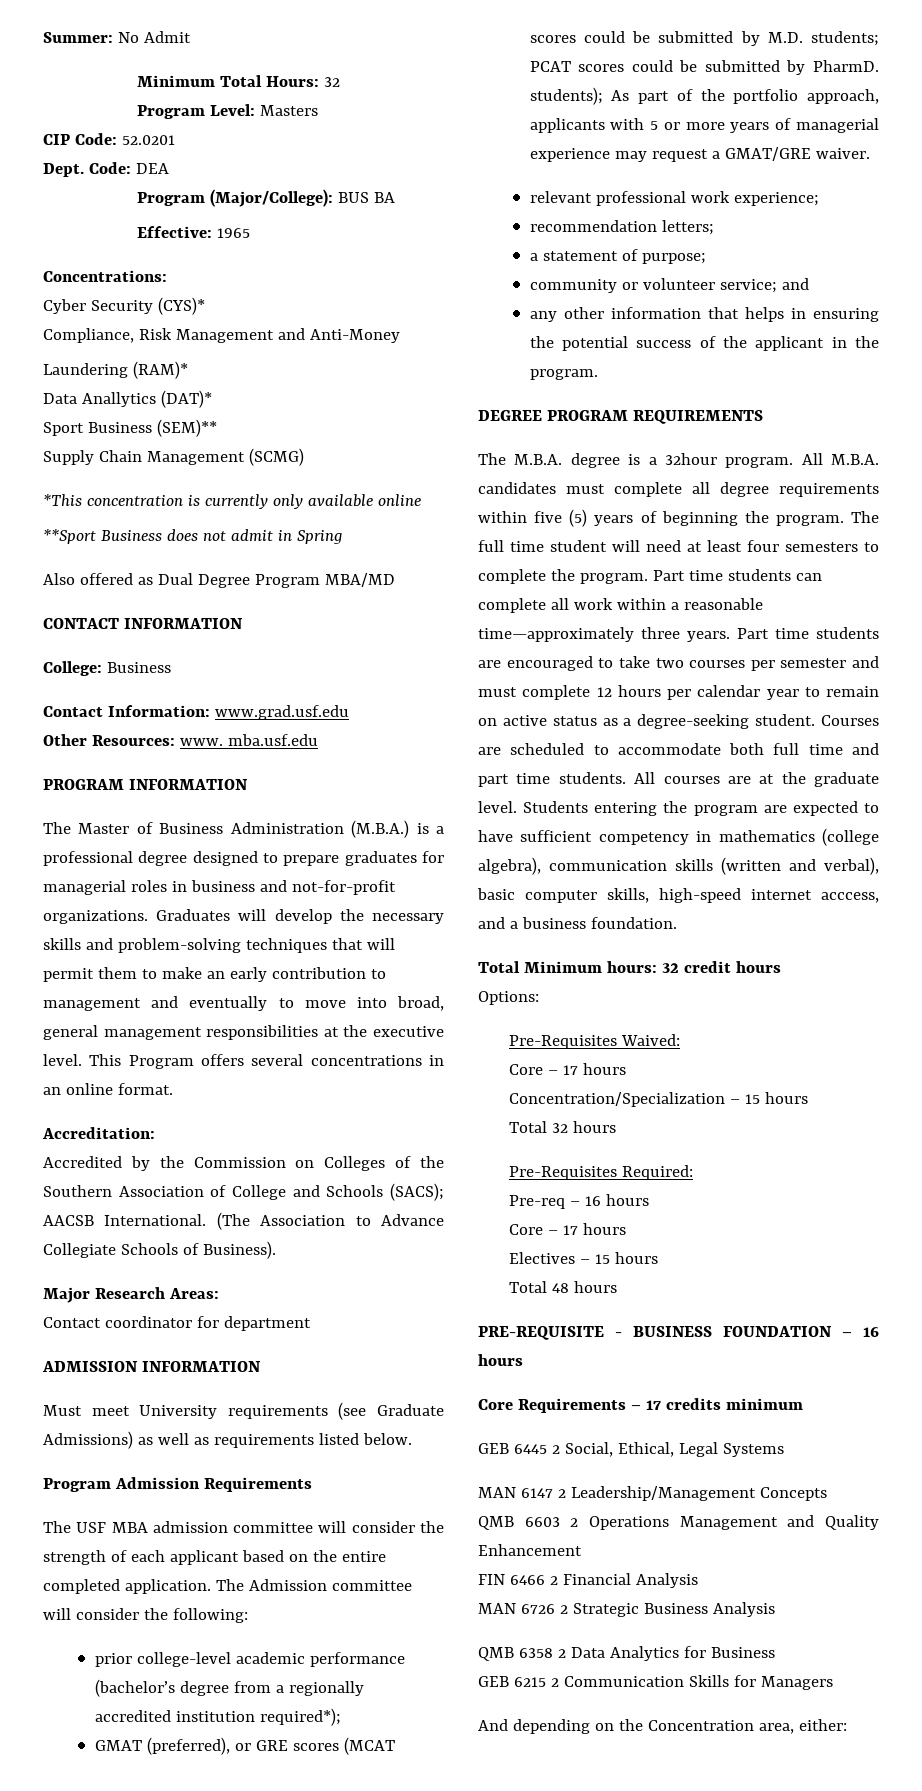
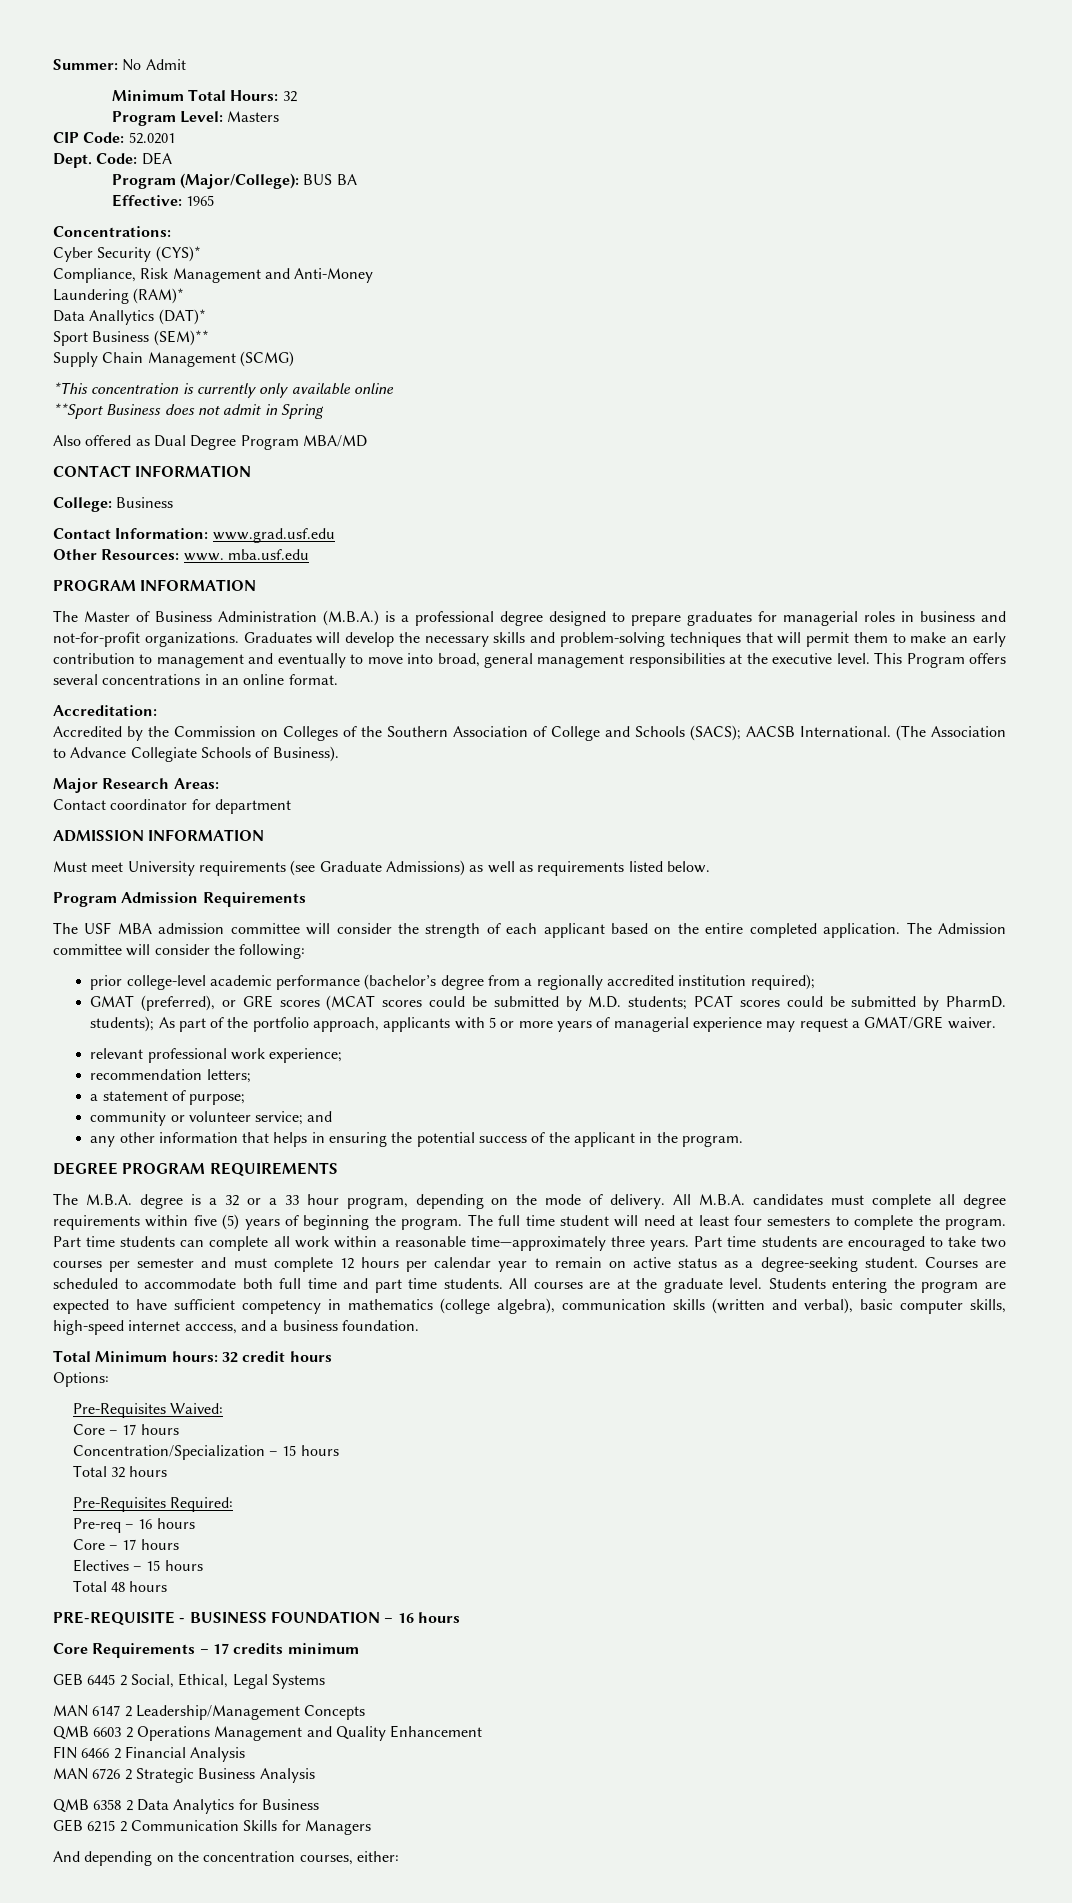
[259,1708,341,1726] required*); -> [750,974,815,990] required);
[664,453,794,468] 32hour program. -> [224,1194,666,1209] 32 or a 33 hour program, depending on the mode of delivery.
[647,1720,794,1734] Concentration area, -> [203,1851,353,1865] concentration courses,

